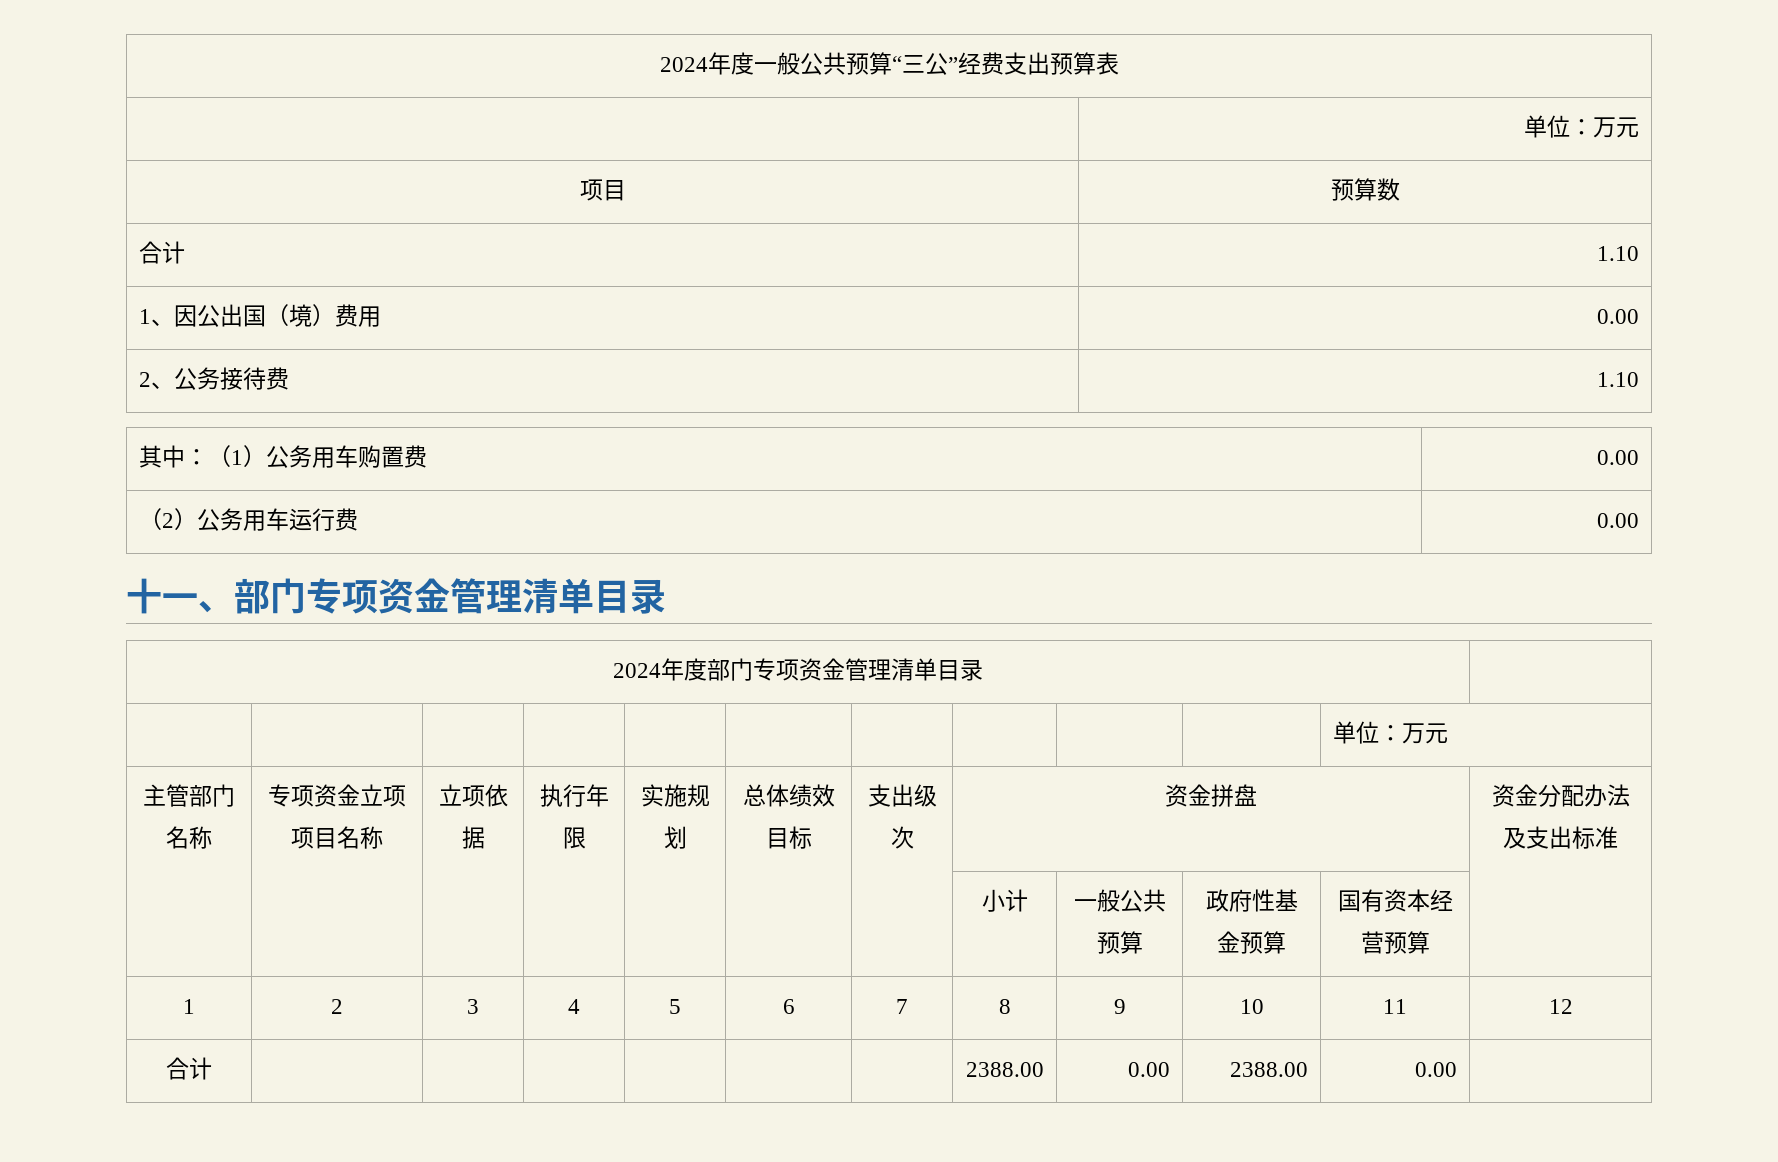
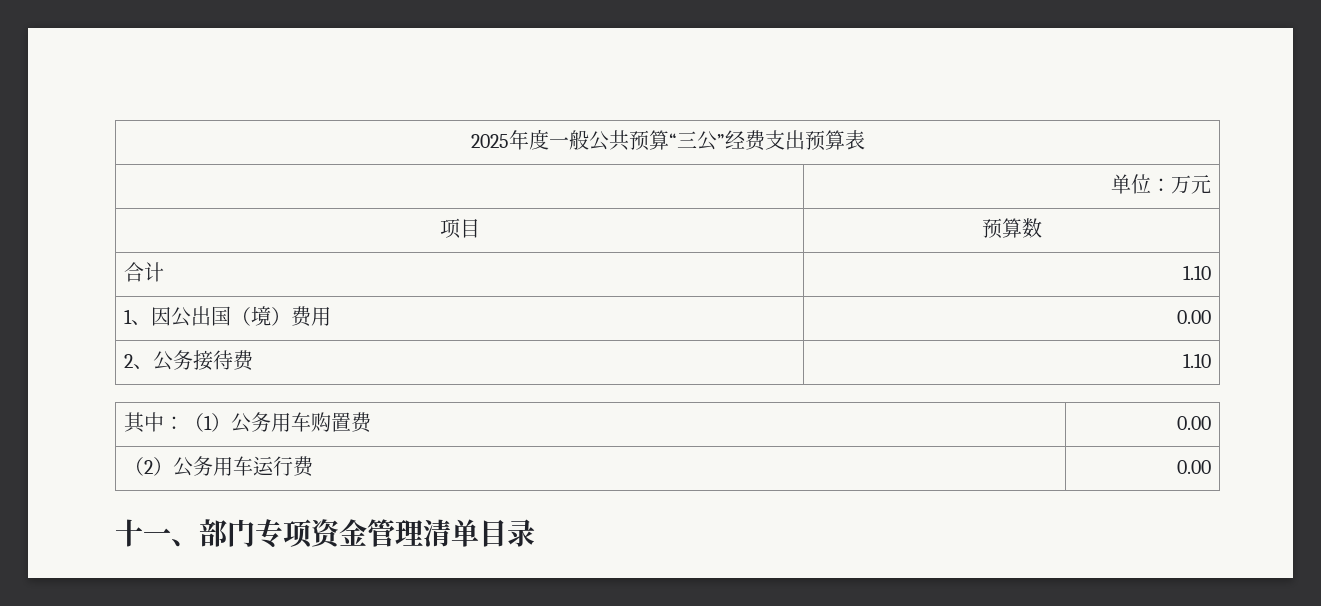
[659,57,708,72] 2024 -> [470,134,509,148] 2025
[613,658,983,681] [1332,721,1448,744] [143,784,235,807] [166,826,212,849] [268,784,406,807] [291,826,383,849] [438,784,508,807] [461,826,485,849] [539,784,609,807] [562,827,586,849] [640,784,710,807] [663,826,687,849] [742,784,835,807] [765,826,812,849] [867,784,937,807] [890,826,914,849] [1165,784,1257,807] [1491,784,1630,807] [1503,826,1618,849] [981,889,1028,912] [1073,889,1166,912] [1096,931,1143,954] [1205,889,1298,912] [1217,931,1286,954] [1337,889,1453,912] [1360,931,1430,954] [183,999,195,1014] [331,999,343,1014] [467,999,479,1014] [568,999,580,1014] [669,999,681,1014] [782,999,795,1014] [896,999,908,1014] [998,999,1011,1014] [1113,999,1126,1014] [1239,999,1264,1014] [1383,999,1407,1014] [1548,999,1573,1014] [166,1057,212,1080] [966,1062,1045,1077] [1128,1062,1171,1077] [1230,1062,1309,1077] [1415,1062,1458,1077] // 2024年度部门专项资金管理清单目录 | // | | | | | | | | | | 单位：万元 // 主管部门名称 | 专项资金立项项目名称 | 立项依据 | 执行年限 | 实施规划 | 总体绩效目标 | 支出级次 | 资金拼盘 | 资金分配办法及支出标准 // | | | | | | | 小计 | 一般公共预算 | 政府性基金预算 | 国有资本经营预算 | // 1 | 2 | 3 | 4 | 5 | 6 | 7 | 8 | 9 | 10 | 11 | 12 // 合计 | | | | | | | 2388.00 | 0.00 | 2388.00 | 0.00 | -> (535, 533) none

